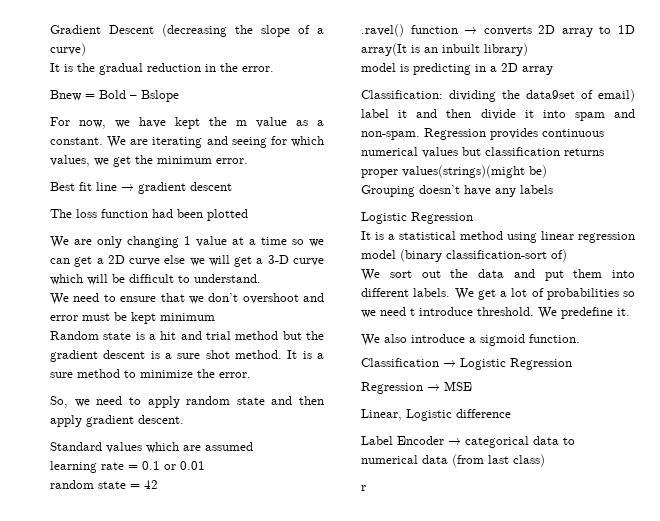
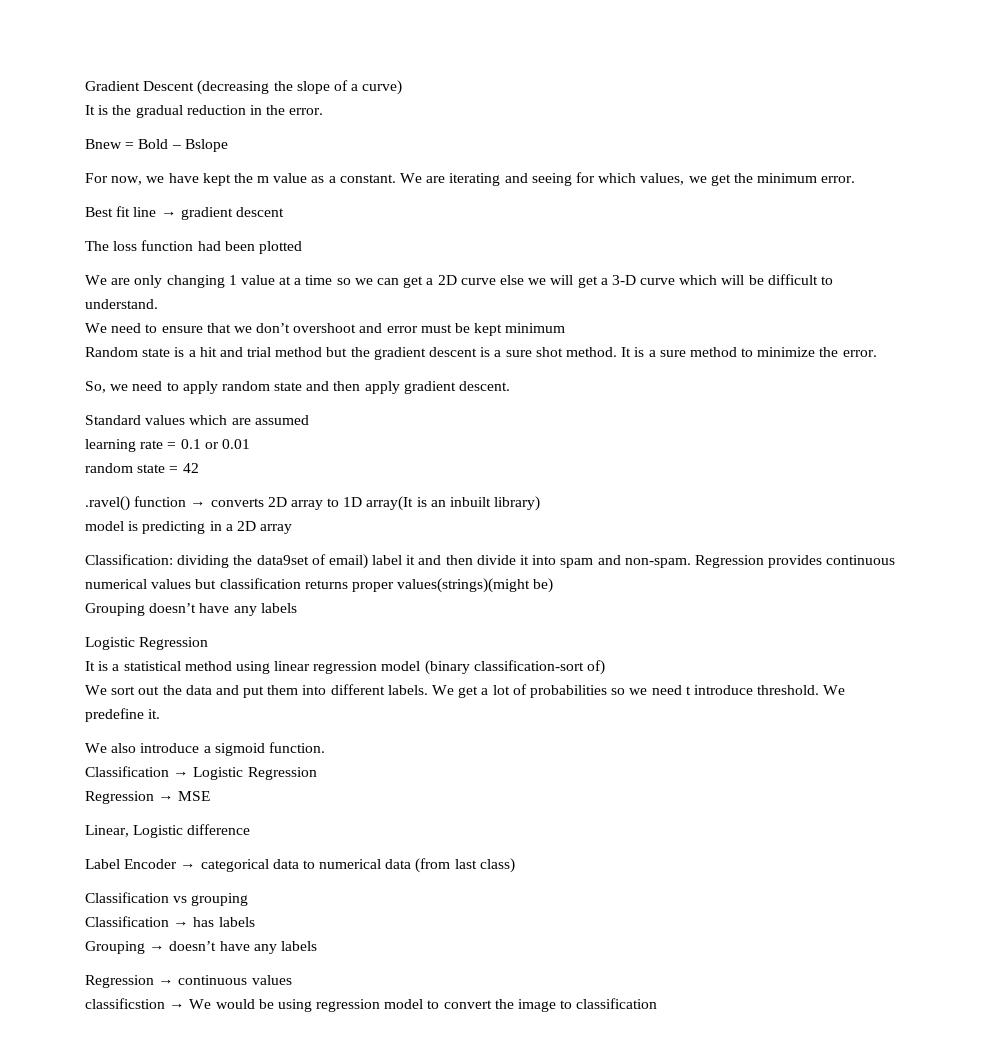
[361,485,366,491] r -> [85,892,249,906] [85,916,255,927] [85,941,317,954] [85,975,292,988] [85,998,658,1012] Classification vs grouping // Classification → has labels // Grouping → doesn’t have any labels // Regression → continuous values // classificstion → We would be using regression model to convert the image to classification

